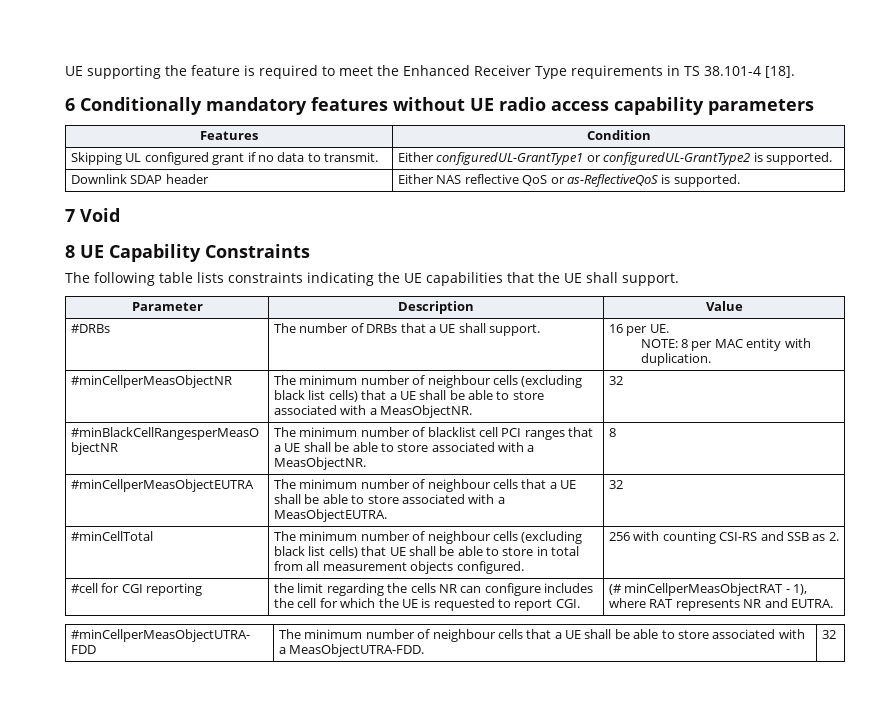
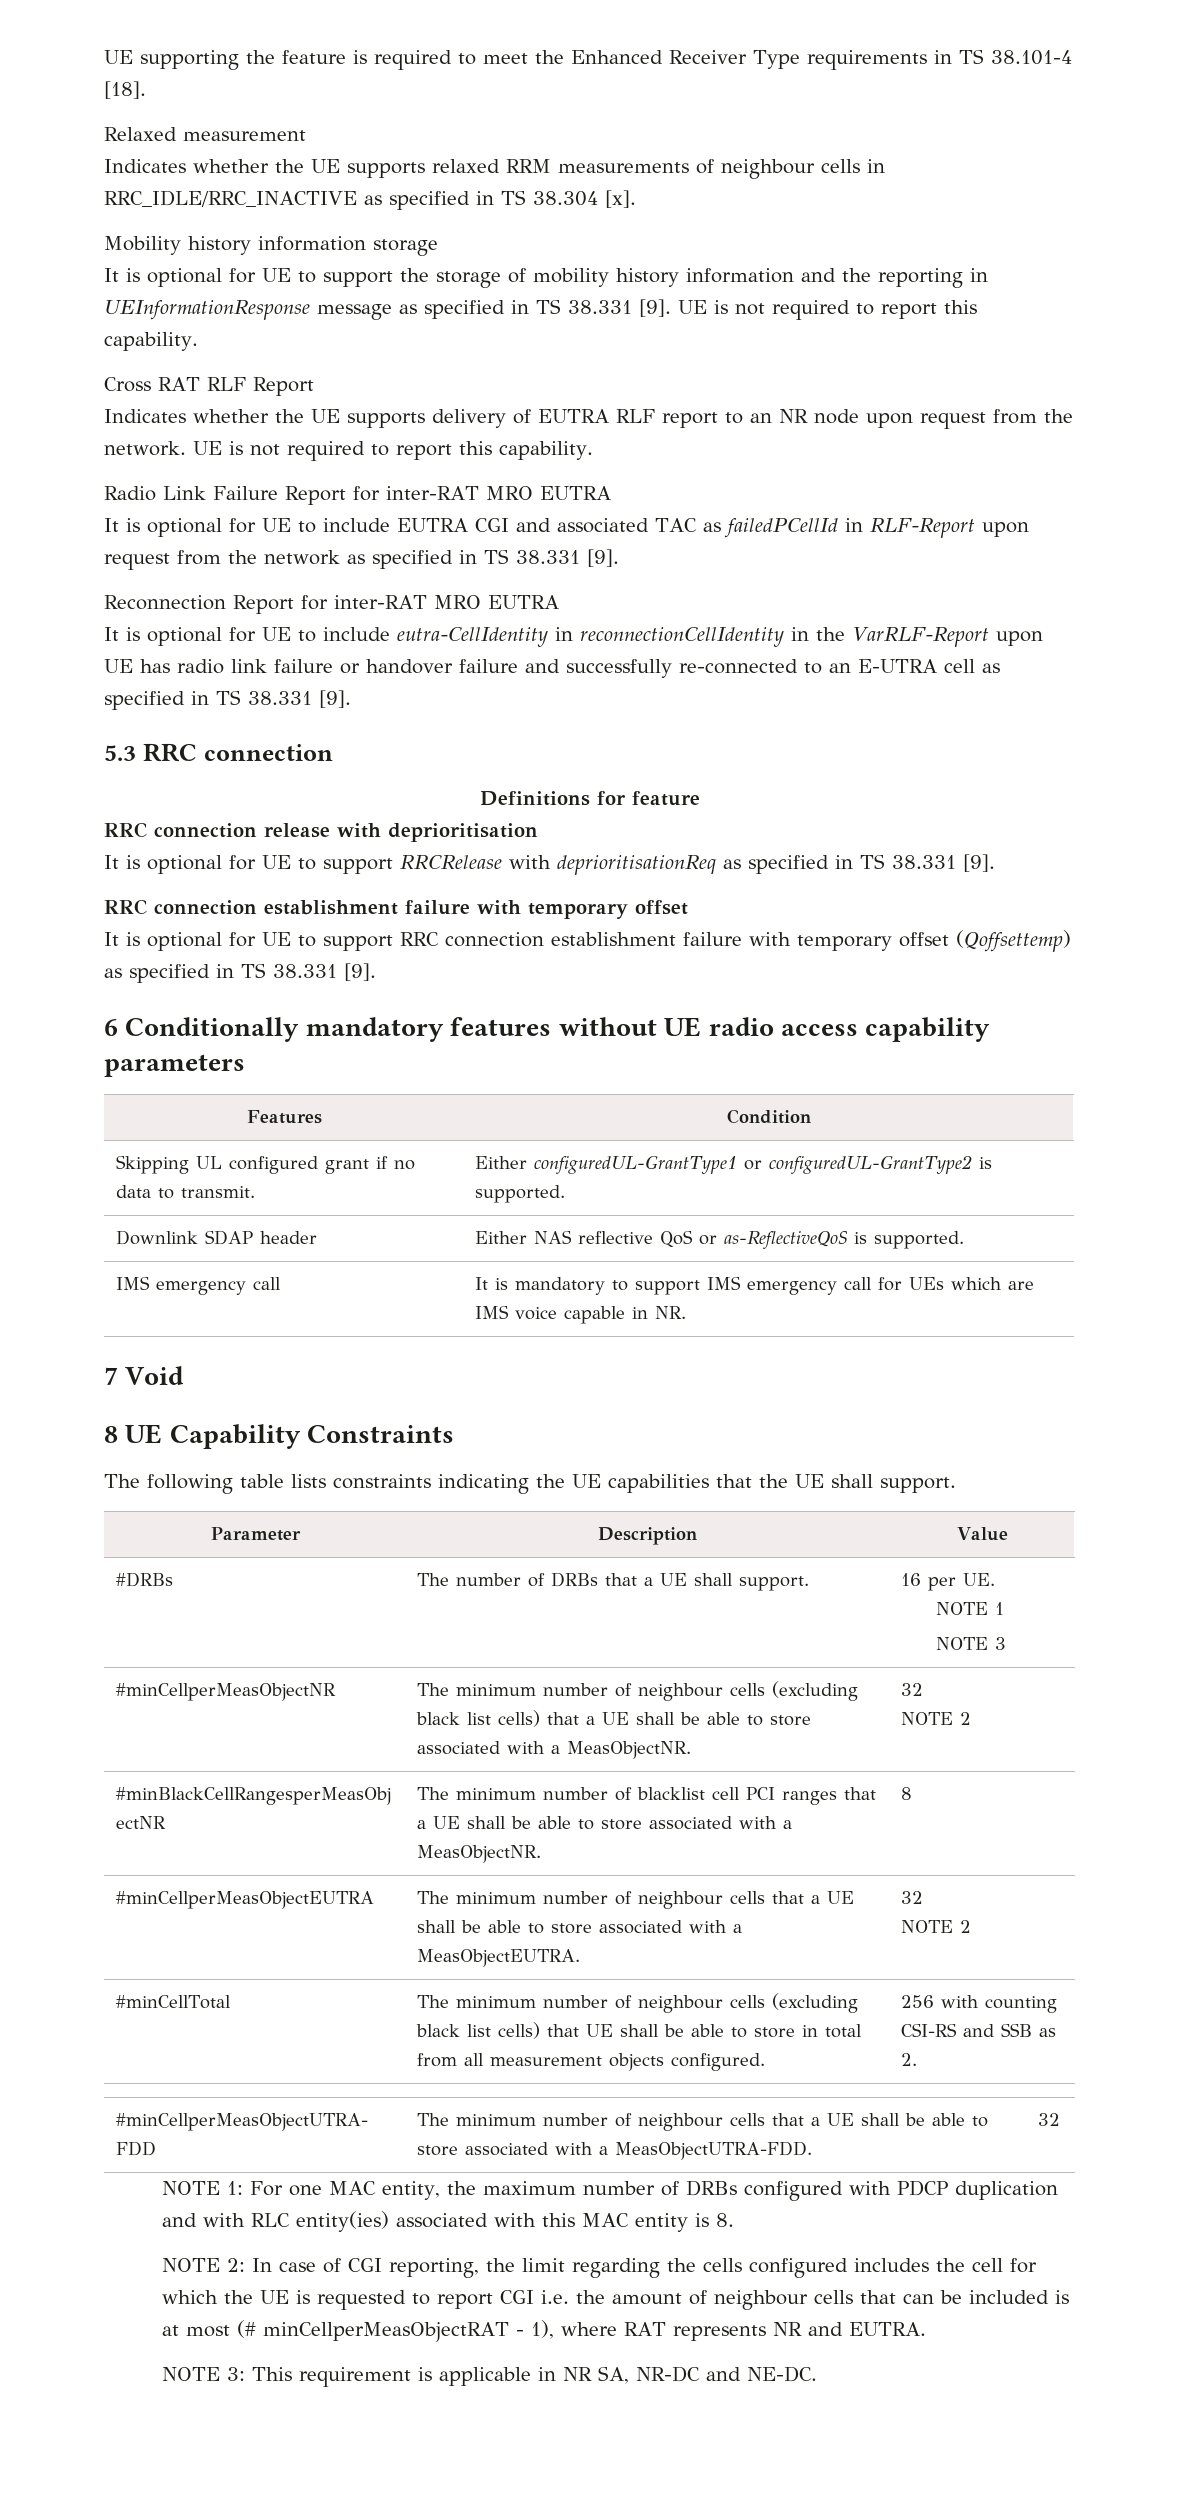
(795, 72) none -> [104,127,306,141] [104,159,885,179] [104,190,636,210] [104,236,438,256] [104,268,988,288] [104,299,977,320] [104,332,198,351] [104,377,314,396] [104,409,1073,429] [104,441,593,461] [104,486,611,505] [104,518,1029,538] [104,549,619,570] [104,595,559,614] [104,627,1043,647] [104,659,1000,678] [104,690,351,710] [104,743,333,762] [479,791,700,806] [104,822,538,842] [104,854,995,875] [104,899,688,919] [104,930,1071,952] [104,963,376,983] // Relaxed measurement // Indicates whether the UE supports relaxed RRM measurements of neighbour cells in RRC_IDLE/RRC_INACTIVE as specified in TS 38.304 [x]. // Mobility history information storage // It is optional for UE to support the storage of mobility history information and the reporting in UEInformationResponse message as specified in TS 38.331 [9]. UE is not required to report this capability. // Cross RAT RLF Report // Indicates whether the UE supports delivery of EUTRA RLF report to an NR node upon request from the network. UE is not required to report this capability. // Radio Link Failure Report for inter-RAT MRO EUTRA // It is optional for UE to include EUTRA CGI and associated TAC as failedPCellId in RLF-Report upon request from the network as specified in TS 38.331 [9]. // Reconnection Report for inter-RAT MRO EUTRA // It is optional for UE to include eutra-CellIdentity in reconnectionCellIdentity in the VarRLF-Report upon UE has radio link failure or handover failure and successfully re-connected to an E-UTRA cell as specified in TS 38.331 [9]. // 5.3 RRC connection // Definitions for feature // RRC connection release with deprioritisation // It is optional for UE to support RRCRelease with deprioritisationReq as specified in TS 38.331 [9]. // RRC connection establishment failure with temporary offset // It is optional for UE to support RRC connection establishment failure with temporary offset (Qoffsettemp) as specified in TS 38.331 [9].
(740, 180) none -> [116,1276,282,1295] [475,1276,1035,1295] [475,1305,687,1324] // IMS emergency call | It is mandatory to support IMS emergency call for UEs which are IMS voice capable in NR.
[640,338,811,351] [640,353,711,366] NOTE: 8 per MAC entity with duplication. -> [935,1602,1004,1615] [935,1637,1006,1650] NOTE 1 // NOTE 3
(624, 380) none -> [901,1712,972,1725] // NOTE 2
(624, 484) none -> [901,1920,972,1933] // NOTE 2
[71,583,203,596] [274,583,594,596] [274,598,580,611] [609,583,808,596] [609,598,833,611] // #cell for CGI reporting | the limit regarding the cells NR can configure includes the cell for which the UE is requested to report CGI. | (# minCellperMeasObjectRAT - 1), where RAT represents NR and EUTRA. -> (918, 2059) none
(837, 634) none -> [161,2180,1058,2201] [161,2211,734,2232] [161,2258,1037,2278] [161,2290,1069,2310] [161,2320,926,2342] [161,2366,817,2387] // NOTE 1: For one MAC entity, the maximum number of DRBs configured with PDCP duplication and with RLC entity(ies) associated with this MAC entity is 8. // NOTE 2: In case of CGI reporting, the limit regarding the cells configured includes the cell for which the UE is requested to report CGI i.e. the amount of neighbour cells that can be included is at most (# minCellperMeasObjectRAT - 1), where RAT represents NR and EUTRA. // NOTE 3: This requirement is applicable in NR SA, NR-DC and NE-DC.

